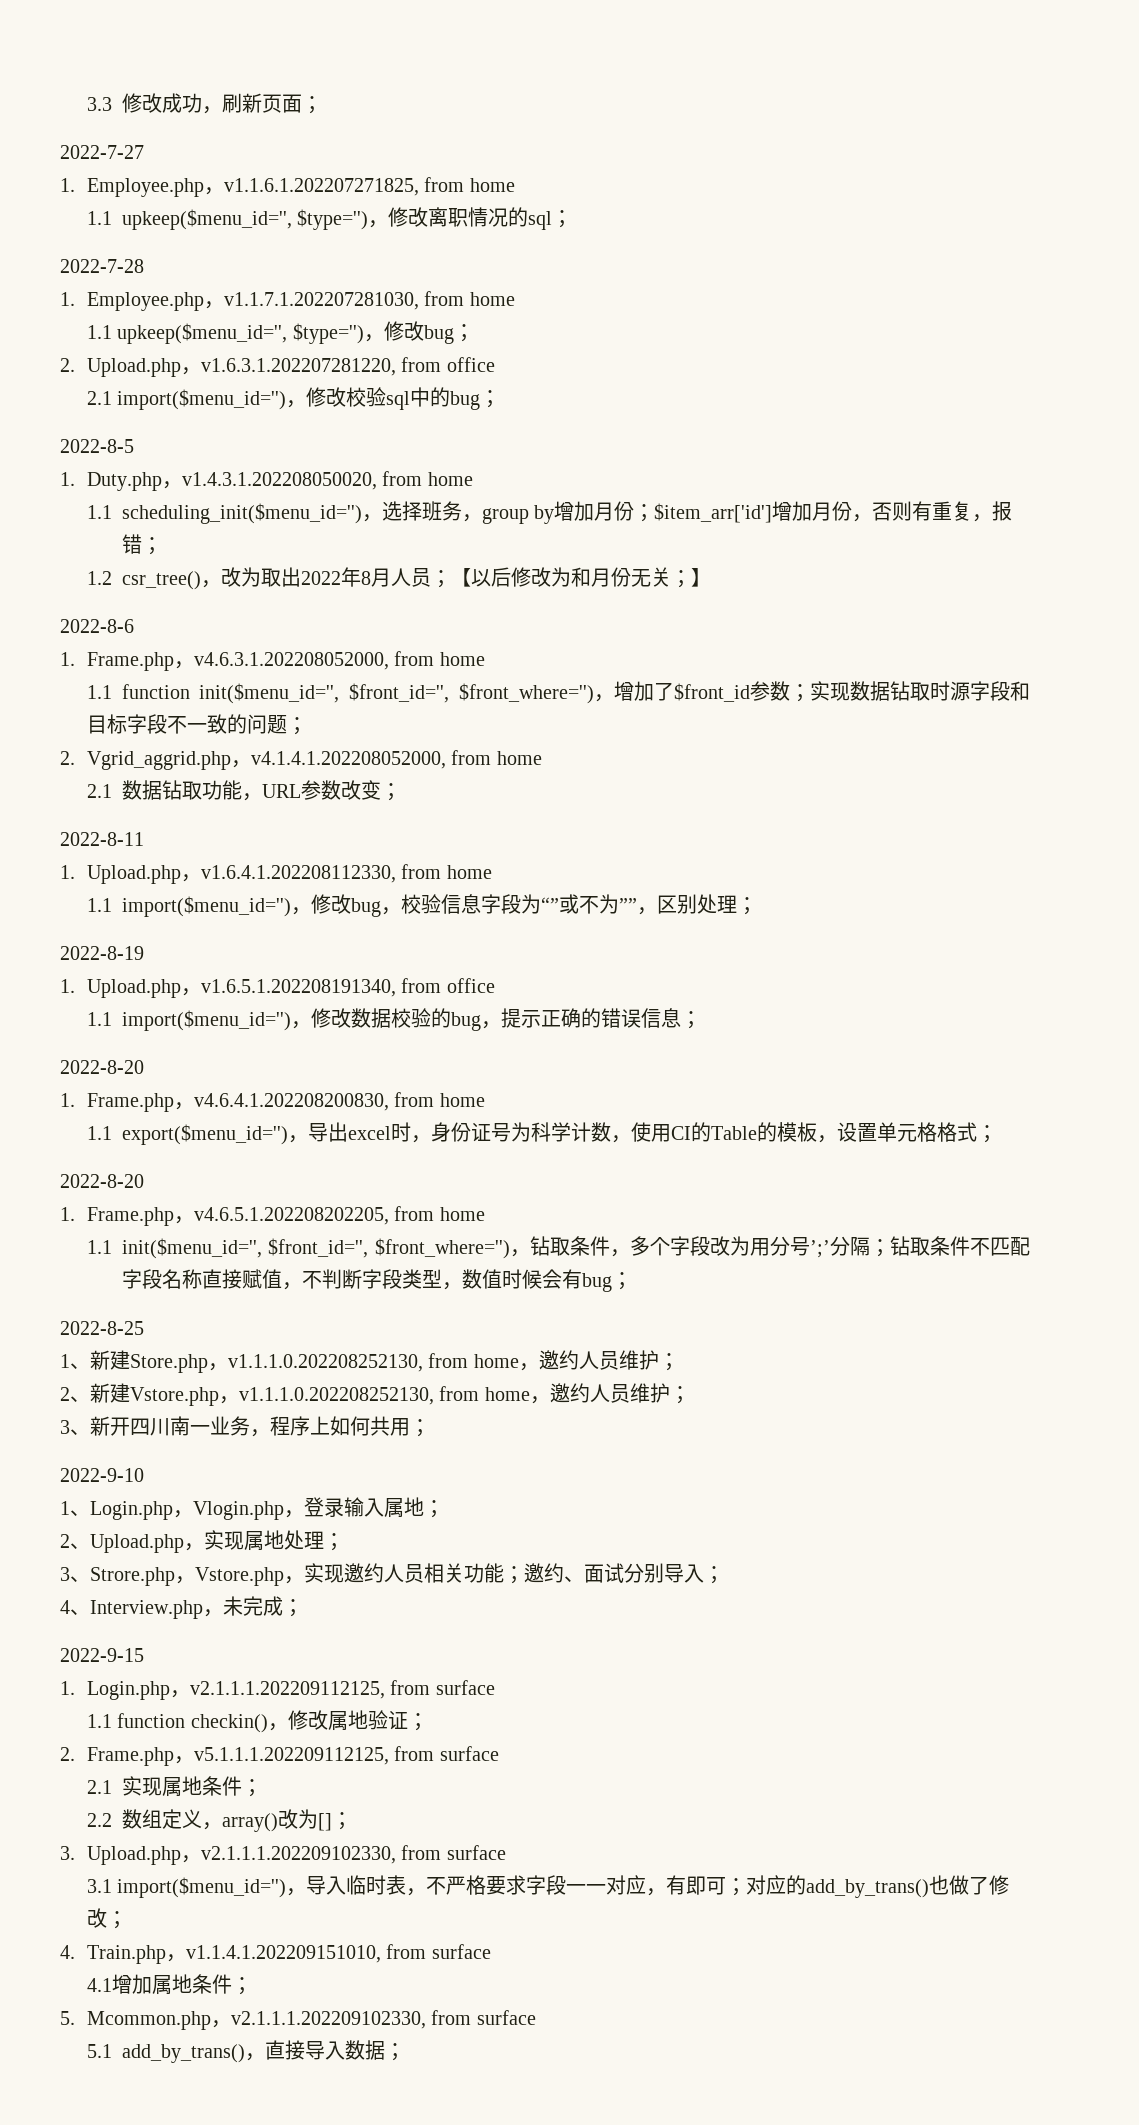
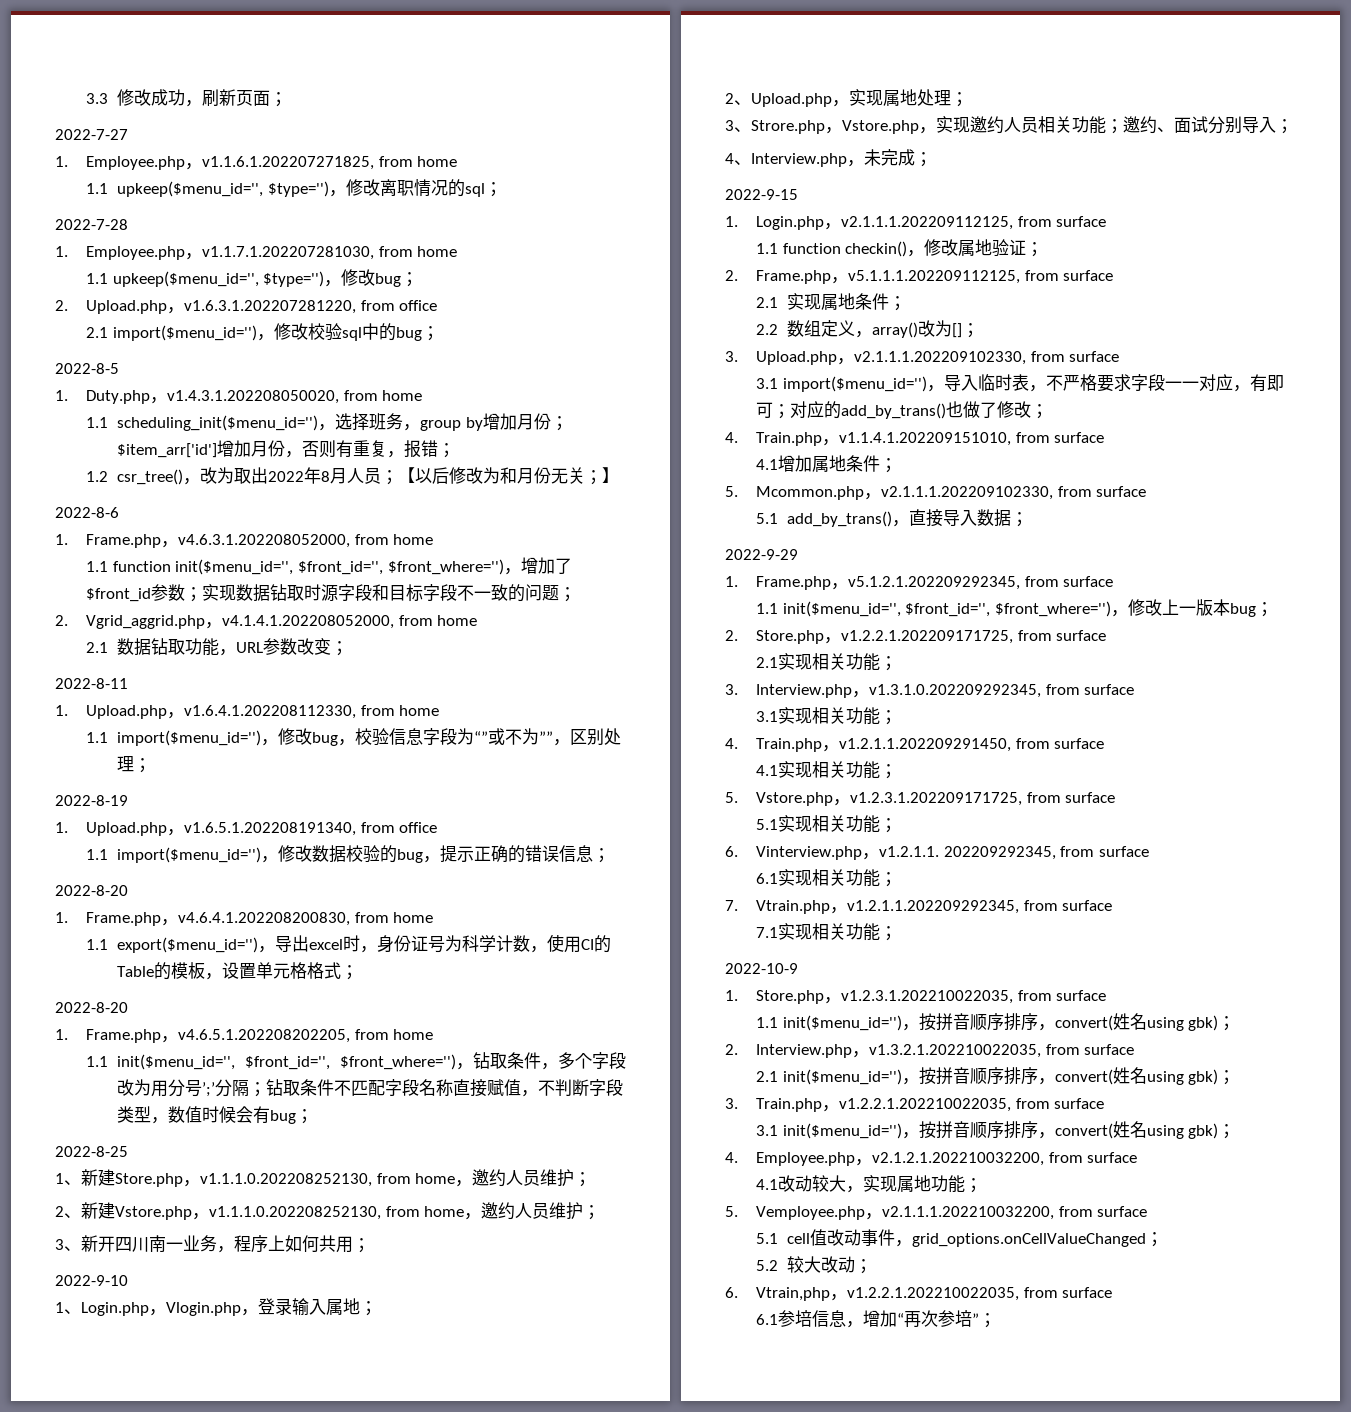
(405, 2052) none -> [725,549,798,560] [725,576,1114,590] [756,599,1273,617] [725,630,1107,644] [756,653,898,671] [725,684,1135,698] [756,707,898,725] [725,738,1105,752] [756,761,898,779] [725,792,1116,806] [756,815,898,833] [725,846,1149,860] [756,869,898,887] [725,900,1113,914] [756,923,898,941] [725,963,798,974] [725,990,1107,1004] [756,1013,1236,1031] [725,1044,1135,1058] [756,1067,1236,1085] [725,1098,1105,1112] [756,1121,1236,1139] [725,1152,1138,1166] [756,1175,983,1193] [725,1206,1148,1220] [756,1229,1164,1247] [756,1256,873,1274] [725,1287,1113,1301] [756,1310,997,1328] // 2022-9-29 // 1. Frame.php，v5.1.2.1.202209292345, from surface // 1.1 init($menu_id='', $front_id='', $front_where='')，修改上一版本bug； // 2. Store.php，v1.2.2.1.202209171725, from surface // 2.1实现相关功能； // 3. Interview.php，v1.3.1.0.202209292345, from surface // 3.1实现相关功能； // 4. Train.php，v1.2.1.1.202209291450, from surface // 4.1实现相关功能； // 5. Vstore.php，v1.2.3.1.202209171725, from surface // 5.1实现相关功能； // 6. Vinterview.php，v1.2.1.1. 202209292345, from surface // 6.1实现相关功能； // 7. Vtrain.php，v1.2.1.1.202209292345, from surface // 7.1实现相关功能； // 2022-10-9 // 1. Store.php，v1.2.3.1.202210022035, from surface // 1.1 init($menu_id='')，按拼音顺序排序，convert(姓名using gbk)； // 2. Interview.php，v1.3.2.1.202210022035, from surface // 2.1 init($menu_id='')，按拼音顺序排序，convert(姓名using gbk)； // 3. Train.php，v1.2.2.1.202210022035, from surface // 3.1 init($menu_id='')，按拼音顺序排序，convert(姓名using gbk)； // 4. Employee.php，v2.1.2.1.202210032200, from surface // 4.1改动较大，实现属地功能； // 5. Vemployee.php，v2.1.1.1.202210032200, from surface // 5.1 cell值改动事件，grid_options.onCellValueChanged； // 5.2较大改动； // 6. Vtrain,php，v1.2.2.1.202210022035, from surface // 6.1参培信息，增加“再次参培”；

